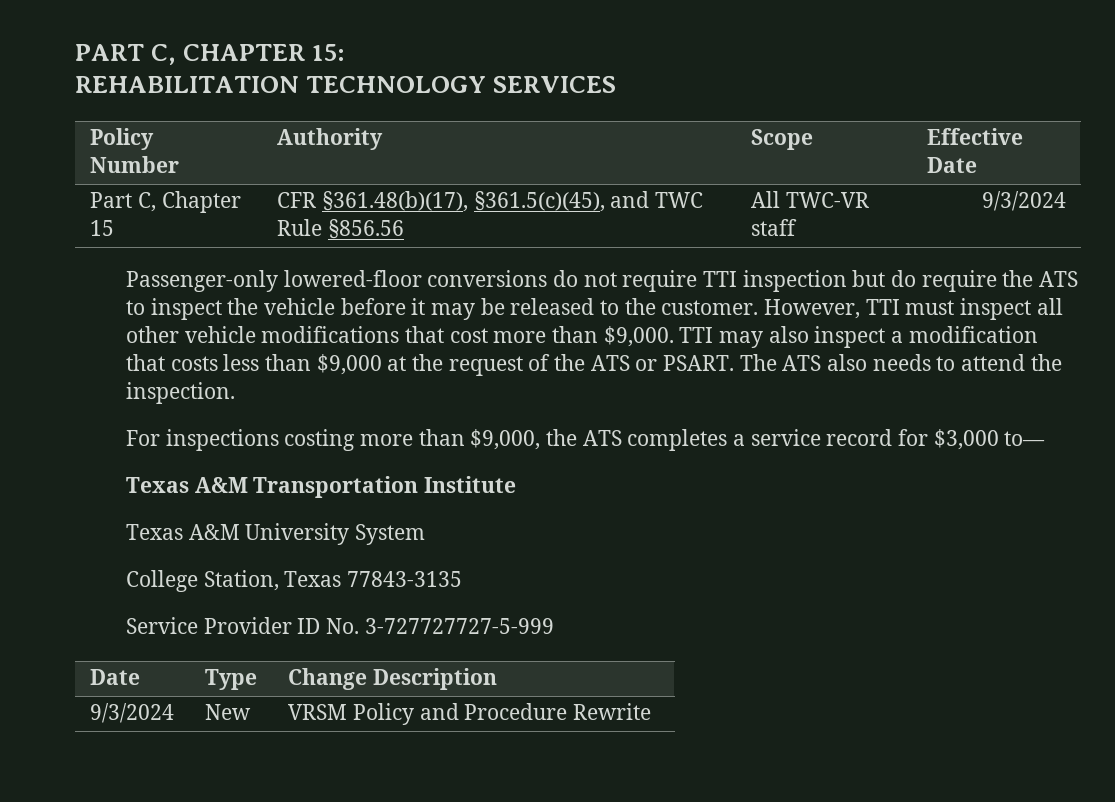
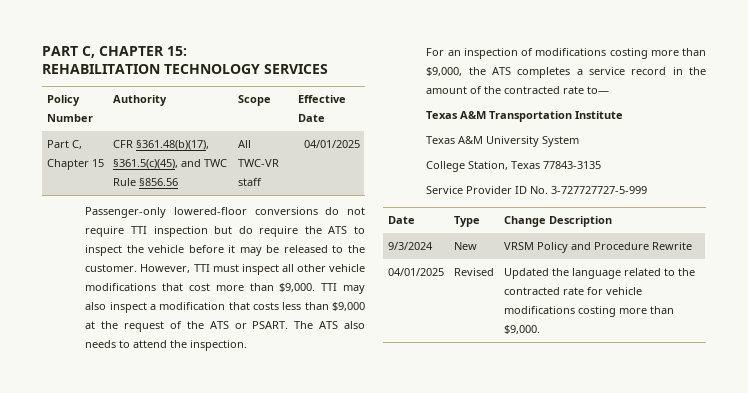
[981,191,1066,211] 9/3/2024 -> [304,140,361,148] 04/01/2025
[165,429,279,451] inspections -> [447,48,607,59] an inspection of modifications
[897,429,999,450] for $3,000 -> [672,67,706,75] [426,86,585,94] in the amount of the contracted rate
(651, 711) none -> [387,268,444,276] [453,268,494,276] [503,268,695,279] [503,287,642,295] [503,306,674,317] [503,325,540,334] // 04/01/2025 | Revised | Updated the language related to the contracted rate for vehicle modifications costing more than $9,000.

